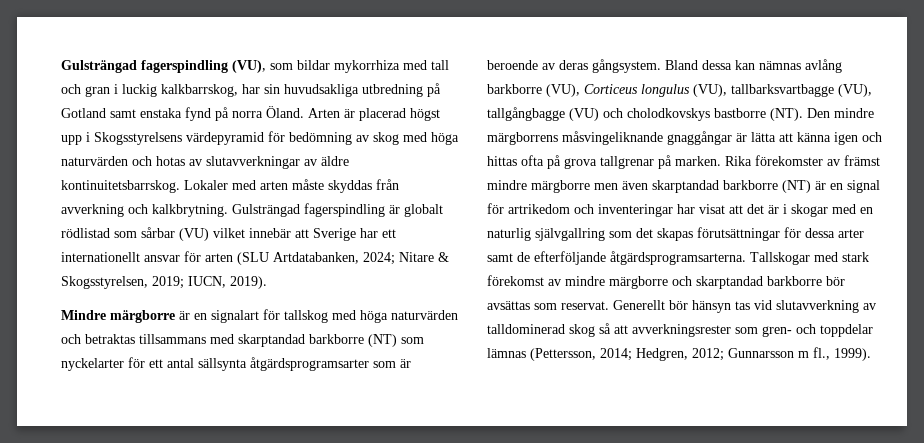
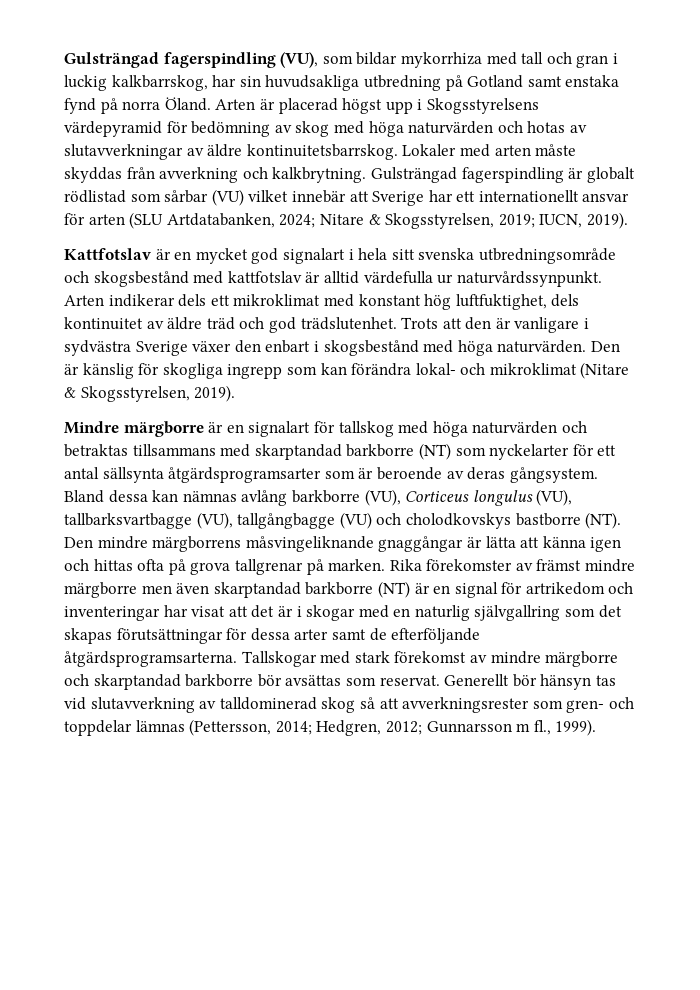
(267, 282) none -> [64,248,616,264] [64,271,602,287] [64,294,580,310] [64,317,590,333] [64,340,620,356] [64,362,630,379] [64,385,236,402] // Kattfotslav är en mycket god signalart i hela sitt svenska utbredningsområde och skogsbestånd med kattfotslav är alltid värdefulla ur naturvårdssynpunkt. Arten indikerar dels ett mikroklimat med konstant hög luftfuktighet, dels kontinuitet av äldre träd och god trädslutenhet. Trots att den är vanligare i sydvästra Sverige växer den enbart i skogsbestånd med höga naturvärden. Den är känslig för skogliga ingrepp som kan förändra lokal- och mikroklimat (Nitare & Skogsstyrelsen, 2019).

